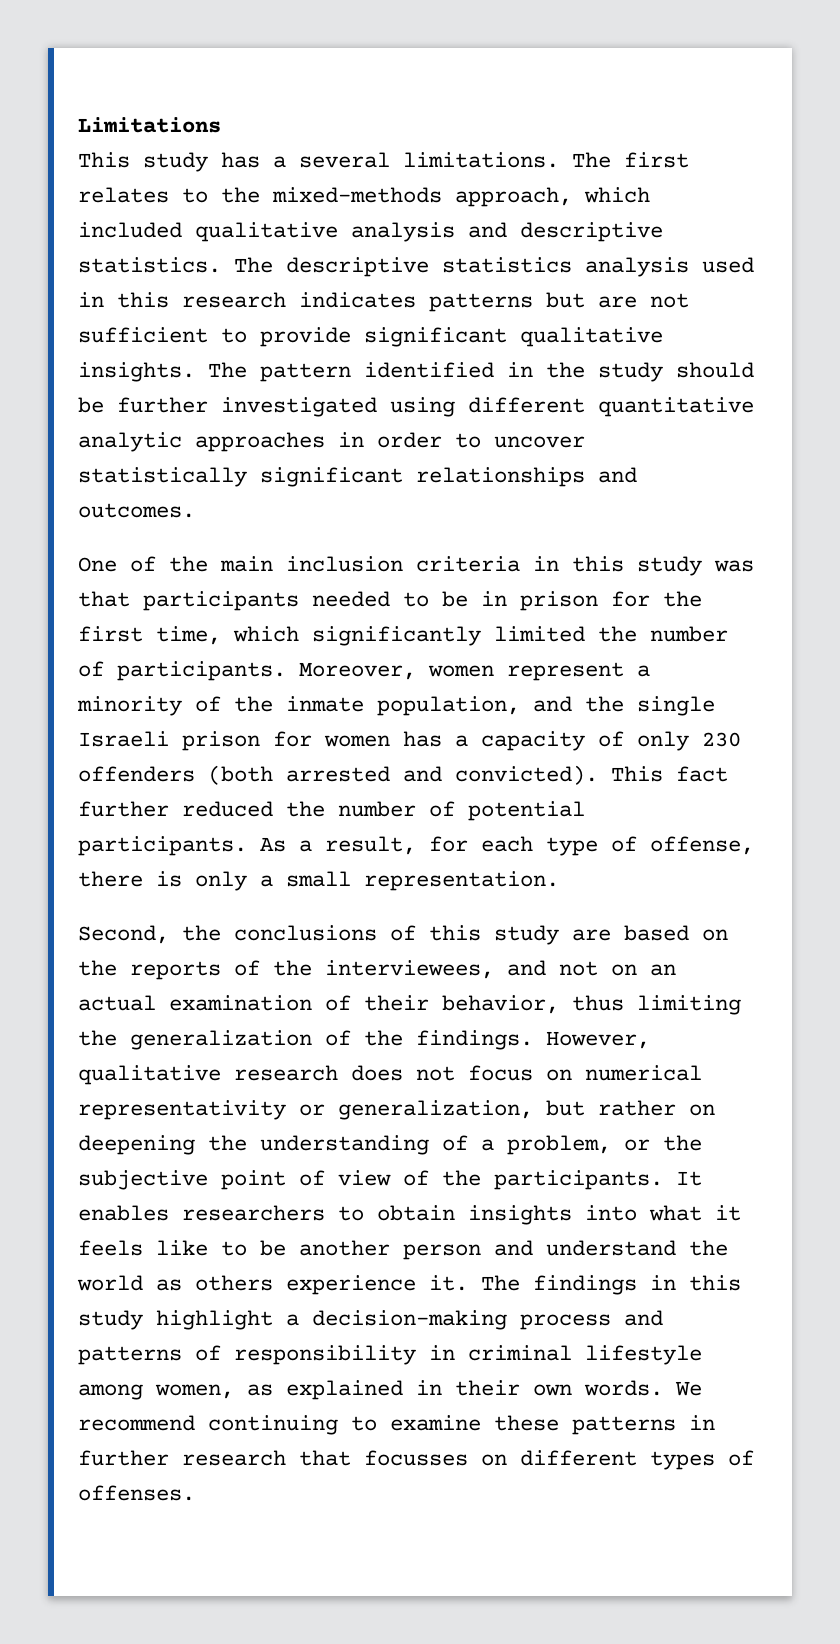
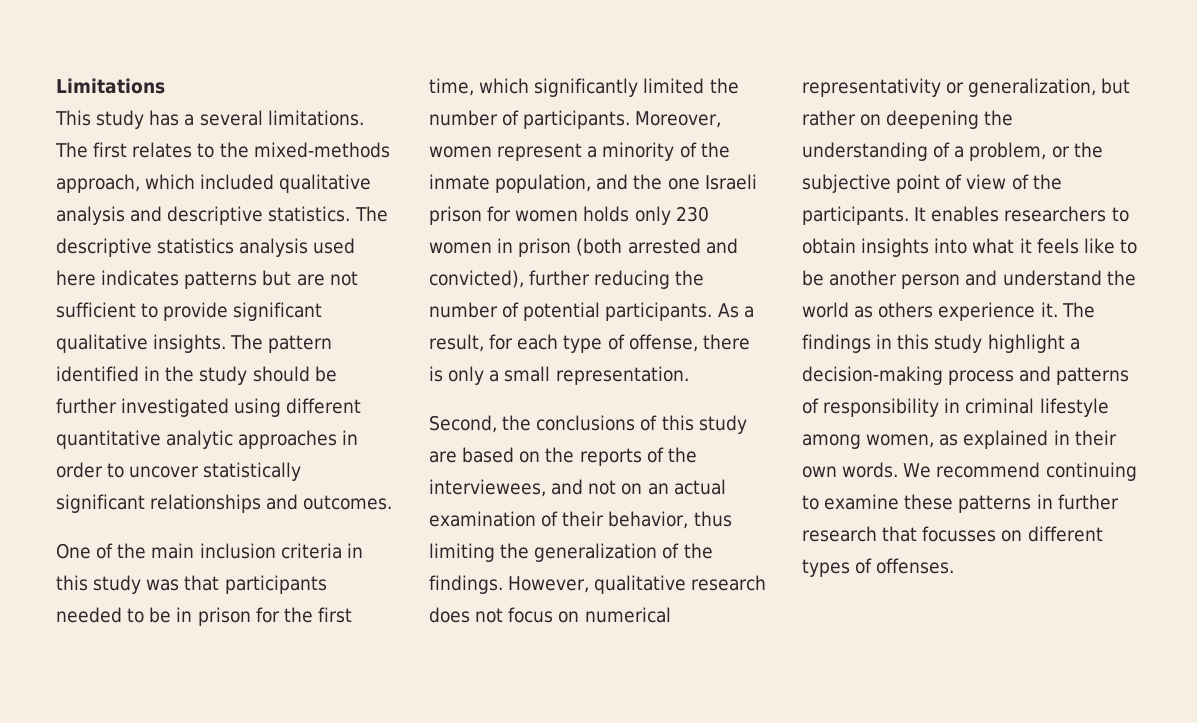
[78,292,286,308] in this research -> [56,270,96,286] here
[637,696,715,716] single -> [667,178,700,190] one
[403,731,741,751] [78,765,728,785] [78,801,273,817] has a capacity of only 230 offenders (both arrested and convicted). This fact further reduced -> [583,206,709,225] [429,238,738,257] [429,270,671,289] holds only 230 women in prison (both arrested and convicted), further reducing

